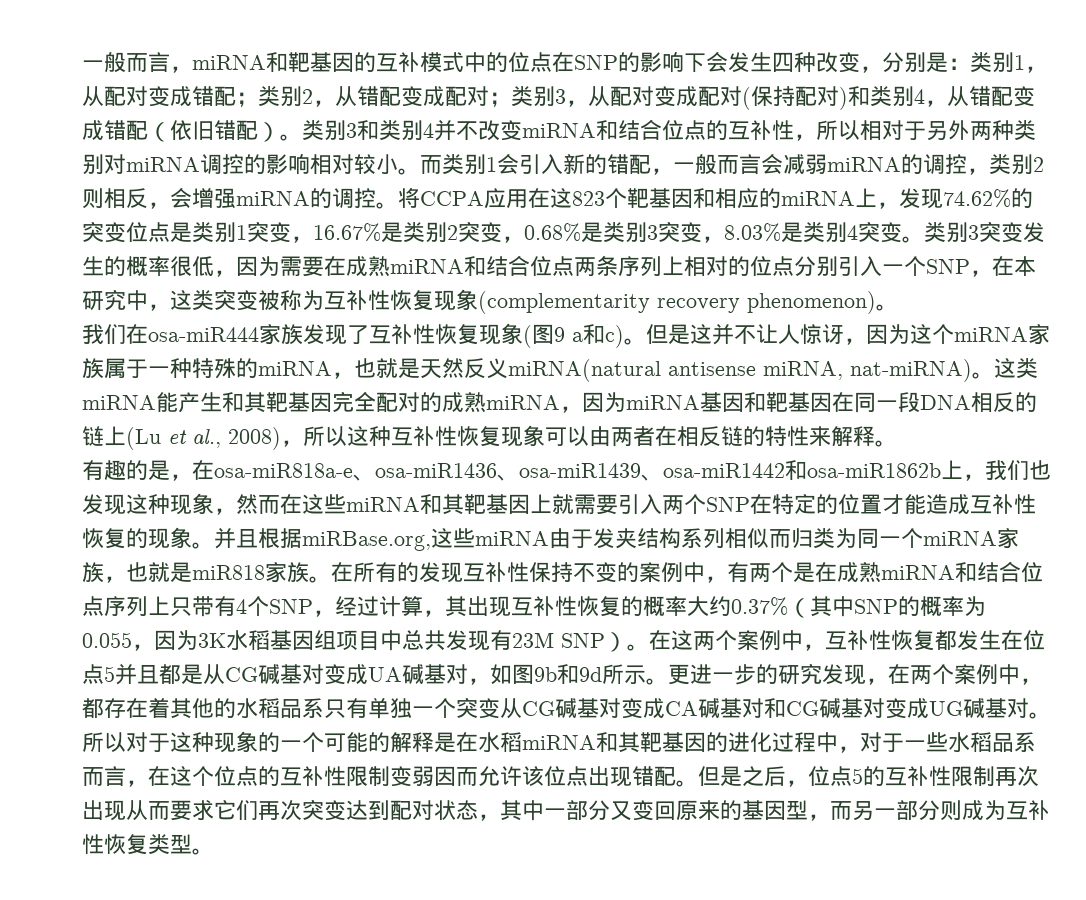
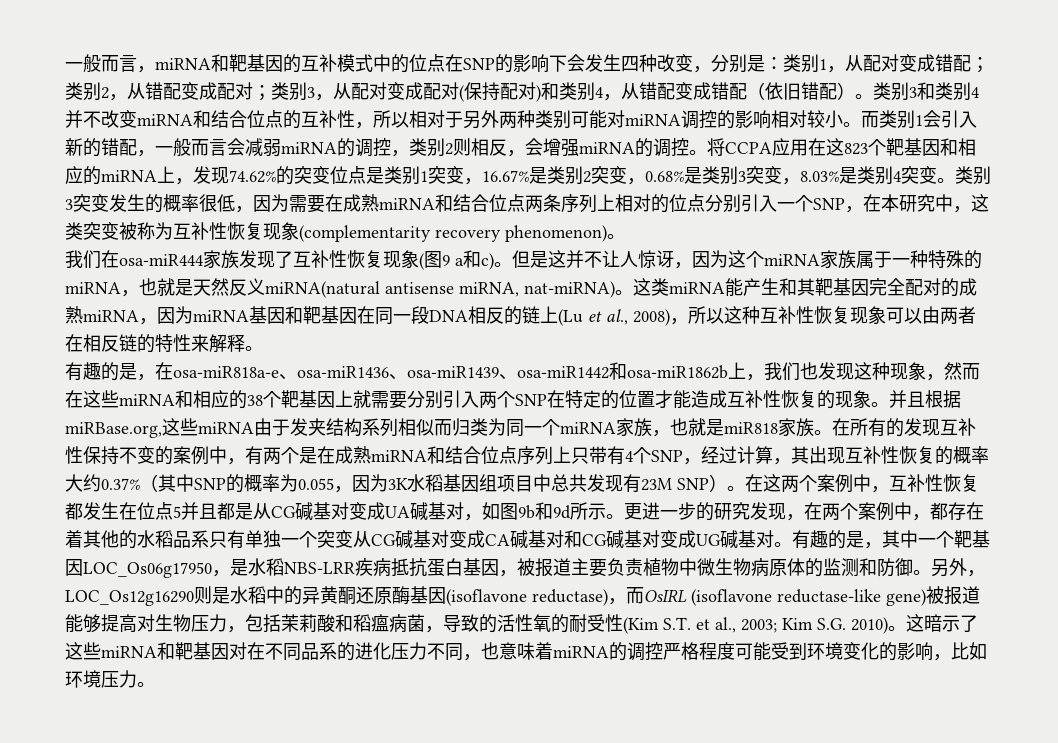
(104, 164) none -> [571,110,607,129] 可能
[442,494,464,515] 其 -> [193,390,281,409] 相应的38个
(618, 504) none -> [407,390,443,409] 分别
[82,731,1036,753] [82,766,1039,787] [82,799,1050,821] [82,834,192,855] 所以对于这种现象的一个可能的解释是在水稻miRNA和其靶基因的进化过程中，对于一些水稻品系而言，在这个位点的互补性限制变弱因而允许该位点出现错配。但是之后，位点5的互补性限制再次出现从而要求它们再次突变达到配对状态，其中一部分又变回原来的基因型，而另一部分则成为互补性恢复类型 -> [792,530,990,549] [65,557,985,578] [65,586,980,606] [65,614,978,634] [65,642,987,661] [65,670,137,688] 有趣的是，其中一个靶基因LOC_Os06g17950，是水稻NBS-LRR疾病抵抗蛋白基因，被报道主要负责植物中微生物病原体的监测和防御。另外，LOC_Os12g16290则是水稻中的异黄酮还原酶基因(isoflavone reductase)，而OsIRL (isoflavone reductase-like gene)被报道能够提高对生物压力，包括茉莉酸和稻瘟病菌，导致的活性氧的耐受性(Kim S.T. et al., 2003; Kim S.G. 2010)。这暗示了这些miRNA和靶基因对在不同品系的进化压力不同，也意味着miRNA的调控严格程度可能受到环境变化的影响，比如环境压力

